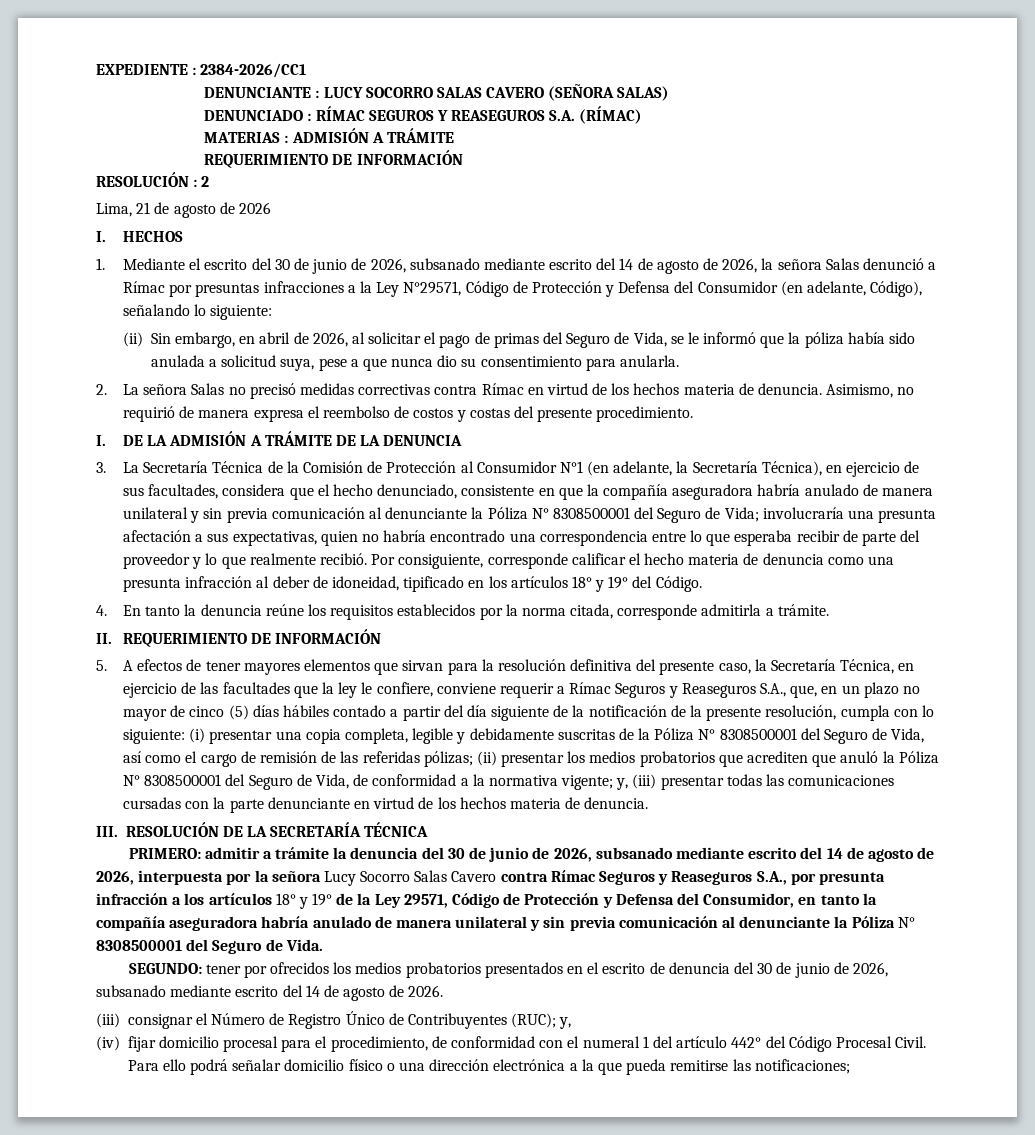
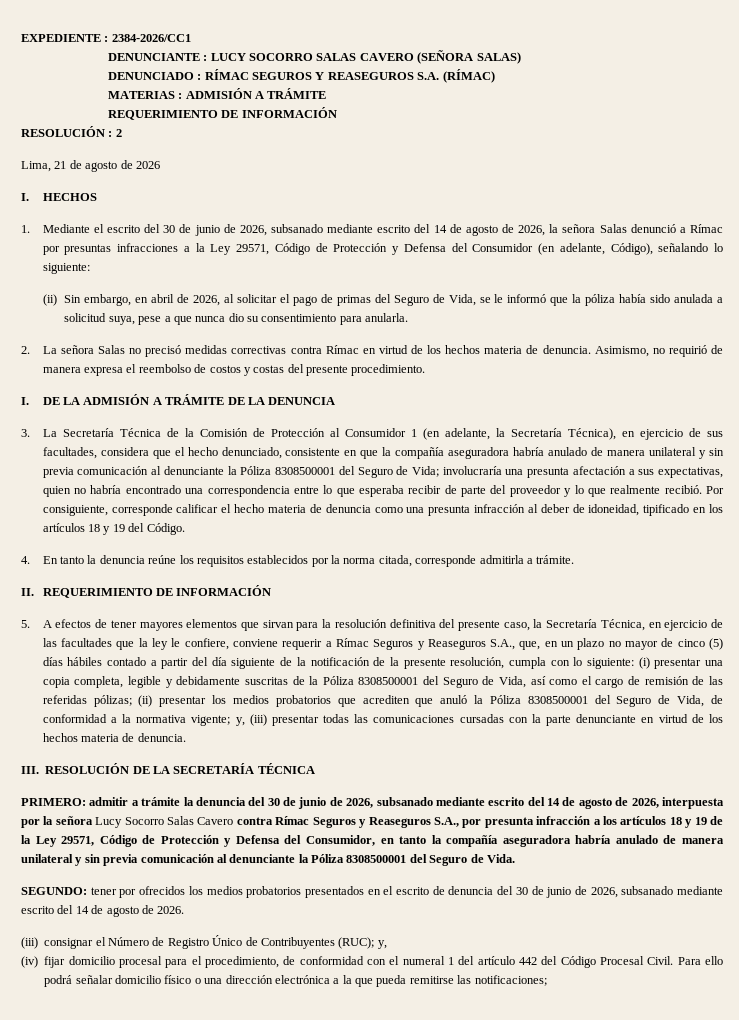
[403,281,462,296] N°29571, -> [236,244,270,255] 29571,
[559,461,583,473] N°1 -> [410,429,417,437] 1
[531,508,549,519] N° -> (272, 470) none
[571,576,629,592] 18° y 19° -> [88,524,125,535] 18 y 19
[698,729,716,740] N° -> (354, 680) none
[123,775,141,786] N° -> (521, 699) none
[275,893,333,909] 18° y 19° -> [669,817,707,828] 18 y 19
[897,917,915,928] N° -> (344, 858) none
[731,1037,762,1048] 442° -> [518,957,537,965] 442

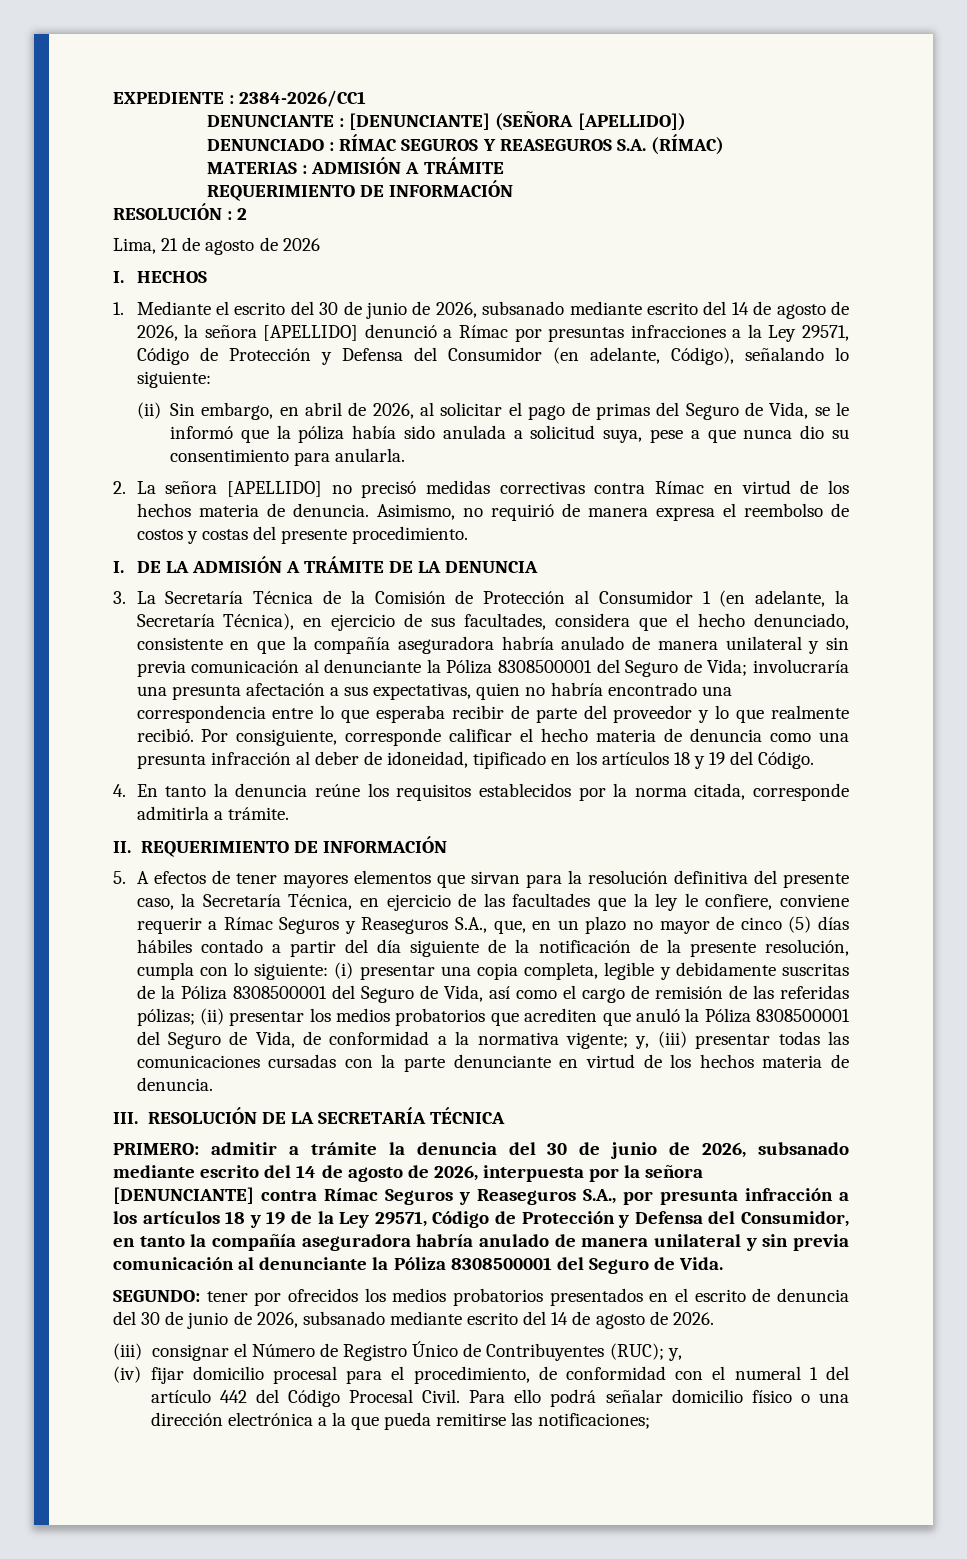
[210,50,521,64] LUCY SOCORRO SALAS CAVERO (SEÑORA SALAS) -> [349,111,686,131] [DENUNCIANTE] (SEÑORA [APELLIDO])
[599,224,627,233] Salas -> [263,325,359,341] [APELLIDO]
[97,345,125,354] Salas -> [226,481,322,497] [APELLIDO]
[95,816,234,828] Lucy Socorro Salas Cavero -> [113,1187,254,1204] [DENUNCIANTE]

